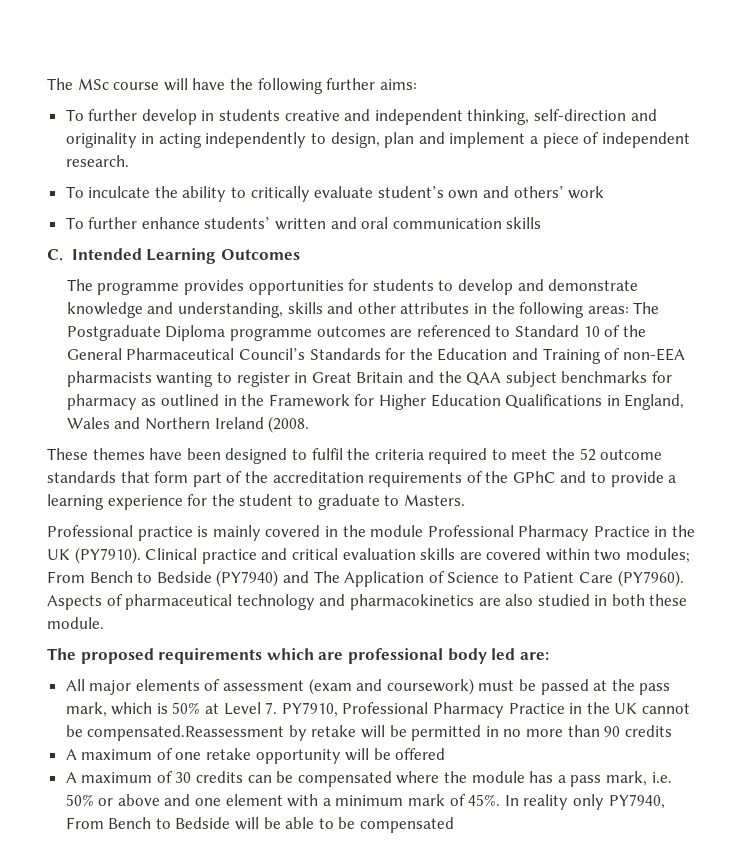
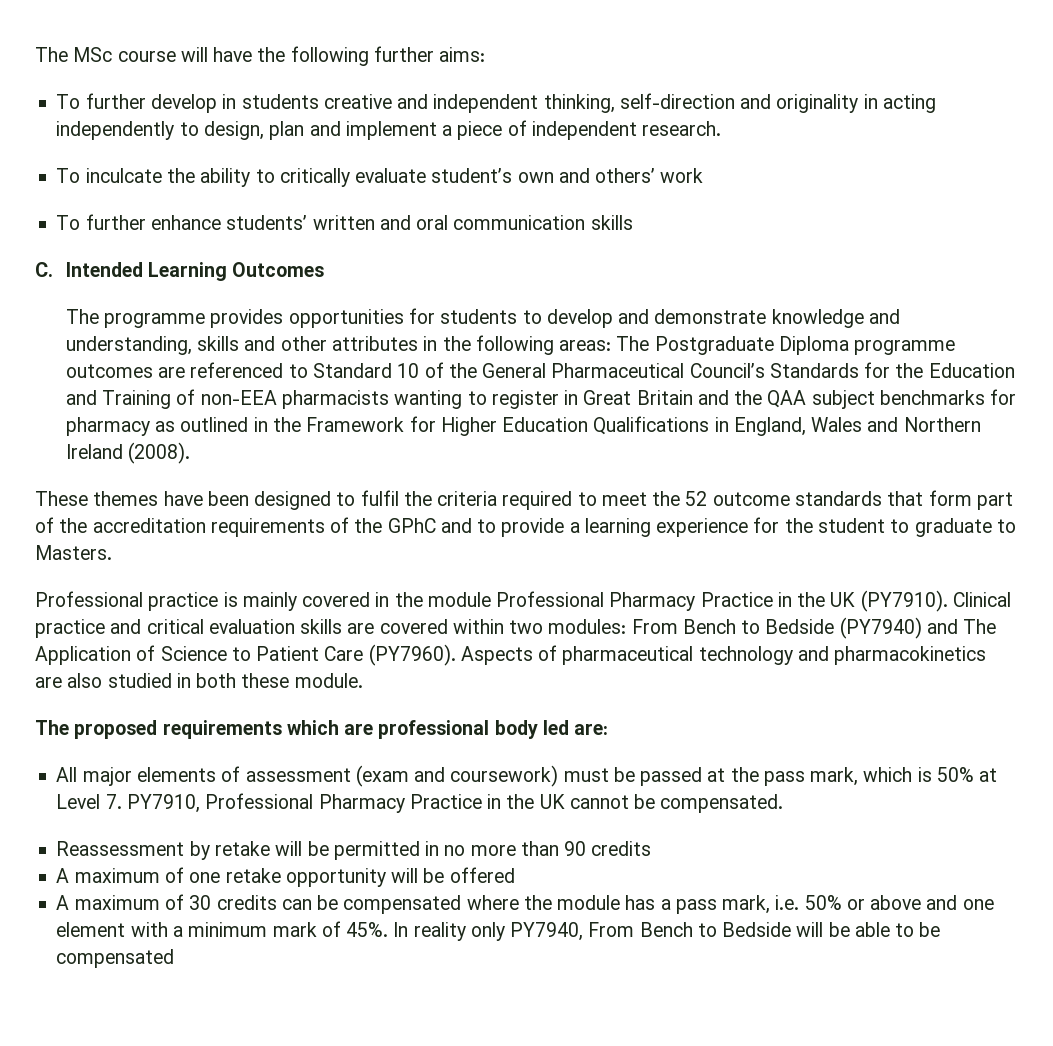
[268,416,310,433] (2008. -> [128,442,191,464] (2008).
[626,548,691,563] modules; -> [548,619,627,634] modules:
[87,725,285,741] compensated.Reassessment -> [660,794,784,813] [56,841,185,856] compensated. // Reassessment

